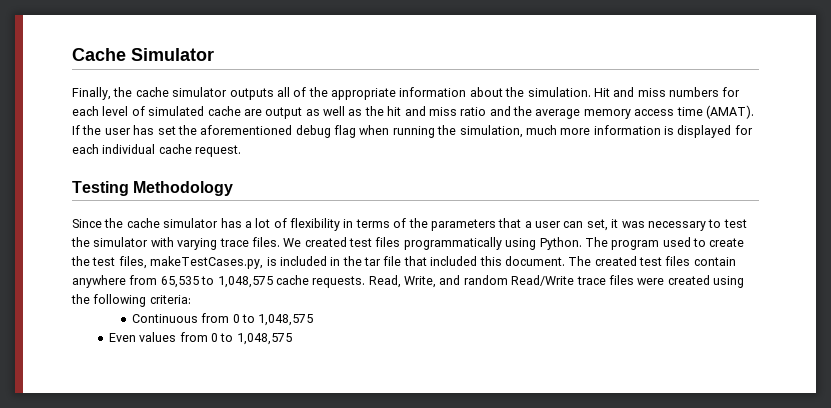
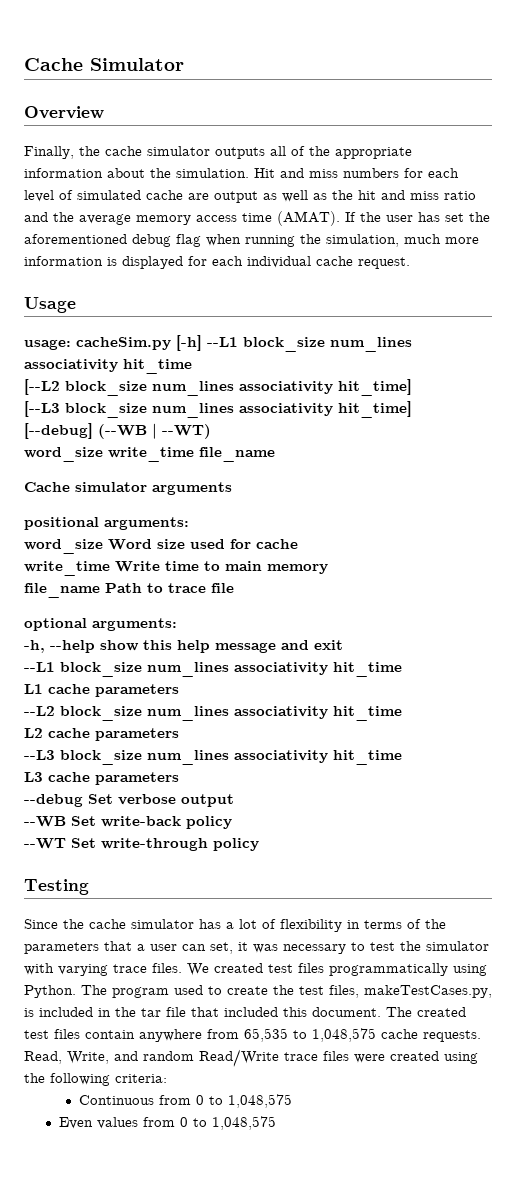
(214, 54) none -> [24,106,104,119] // Overview
(242, 151) none -> [24,297,76,313] [24,335,412,352] [24,359,192,374] [24,379,412,396] [24,401,412,418] [24,423,211,439] [24,447,275,462] [24,482,232,495] [24,517,189,530] [24,539,298,554] [24,561,328,576] [24,583,234,598] [24,618,177,631] [24,640,343,653] [24,662,402,677] [24,684,179,697] [24,706,402,721] [24,728,179,741] [24,750,402,765] [24,772,179,785] [24,794,234,807] [24,816,232,829] [24,838,259,851] // Usage // usage: cacheSim.py [-h] --L1 block_size num_lines associativity hit_time // [--L2 block_size num_lines associativity hit_time] // [--L3 block_size num_lines associativity hit_time] // [--debug] (--WB | --WT) // word_size write_time file_name // Cache simulator arguments // positional arguments: // word_size Word size used for cache // write_time Write time to main memory // file_name Path to trace file // optional arguments: // -h, --help show this help message and exit // --L1 block_size num_lines associativity hit_time // L1 cache parameters // --L2 block_size num_lines associativity hit_time // L2 cache parameters // --L3 block_size num_lines associativity hit_time // L3 cache parameters // --debug Set verbose output // --WB Set write-back policy // --WT Set write-through policy
[133,181,234,196] Methodology -> (89, 887) none

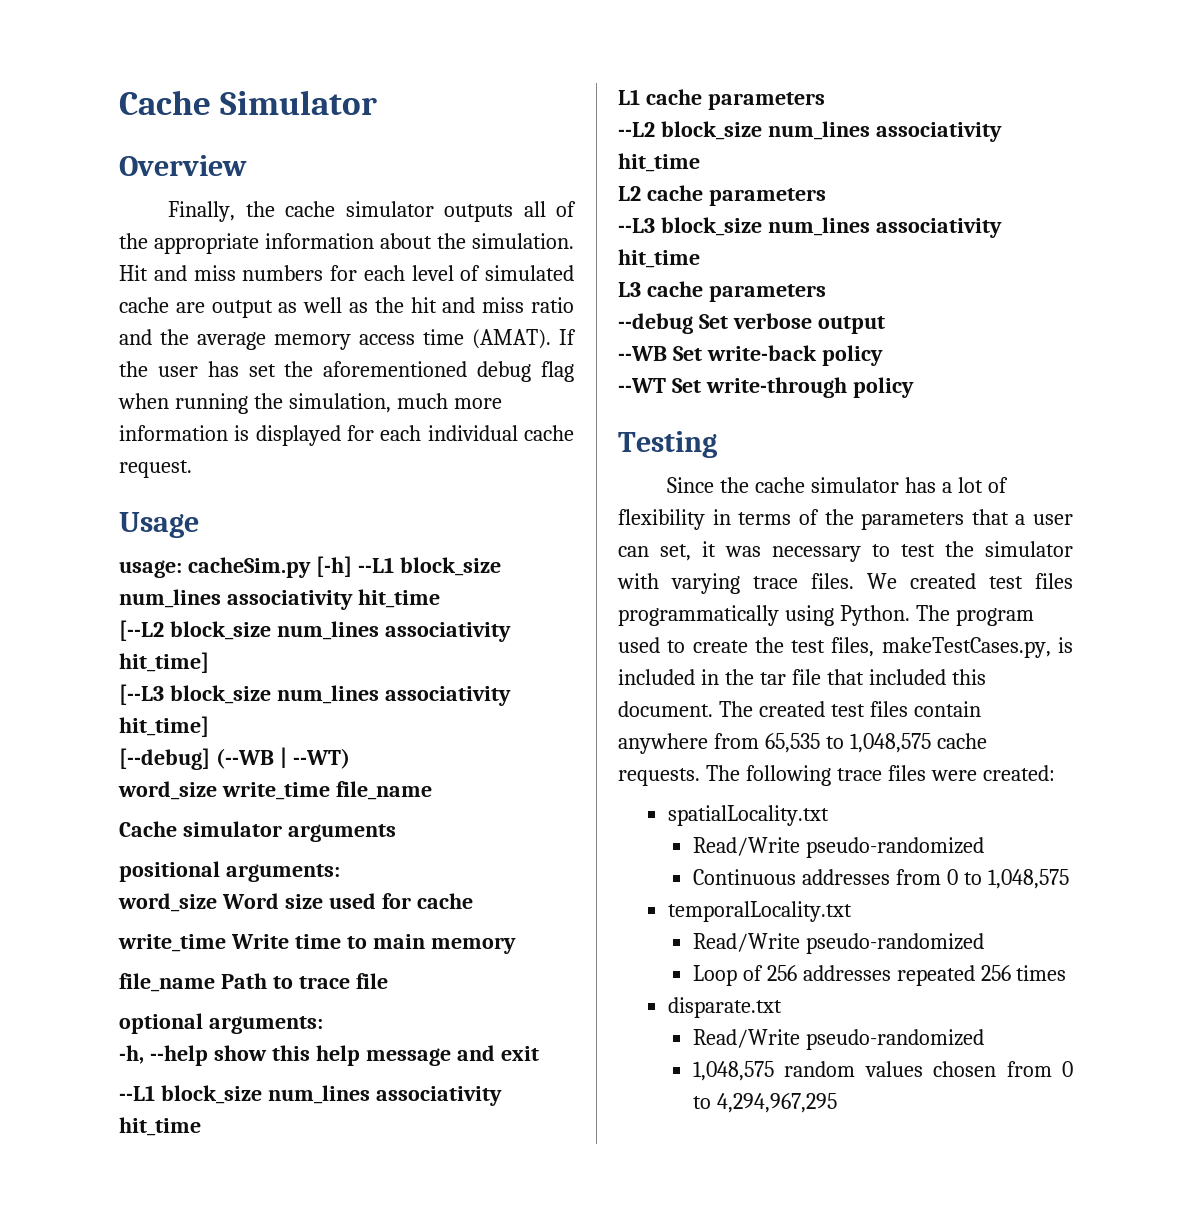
[24,1049,478,1067] [24,1073,167,1086] Read, Write, and random Read/Write trace files were created using the following criteria: -> [705,765,1055,786] [667,805,829,826] [692,837,984,858] The following trace files were created: // spatialLocality.txt // Read/Write pseudo-randomized
(154, 1100) none -> [801,869,890,885] addresses
[59,1116,277,1130] Even values from 0 to 1,048,575 -> [667,901,852,922] [692,933,984,954] [692,965,1067,986] [667,997,782,1018] [692,1029,984,1050] [692,1061,1073,1081] [692,1093,837,1113] temporalLocality.txt // Read/Write pseudo-randomized // Loop of 256 addresses repeated 256 times // disparate.txt // Read/Write pseudo-randomized // 1,048,575 random values chosen from 0 to 4,294,967,295

